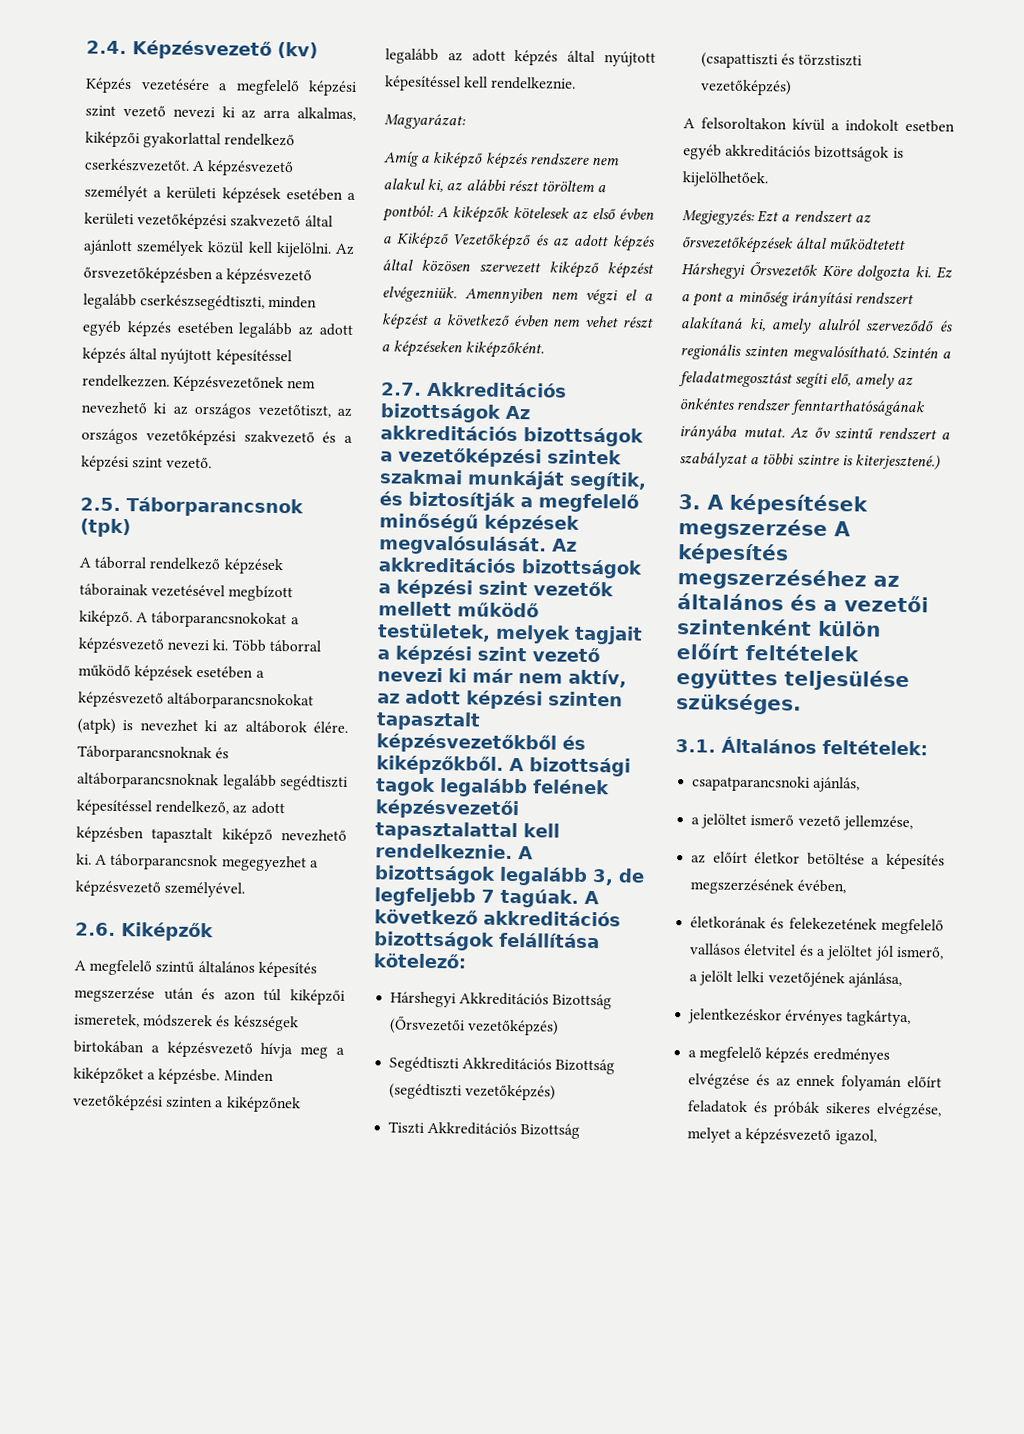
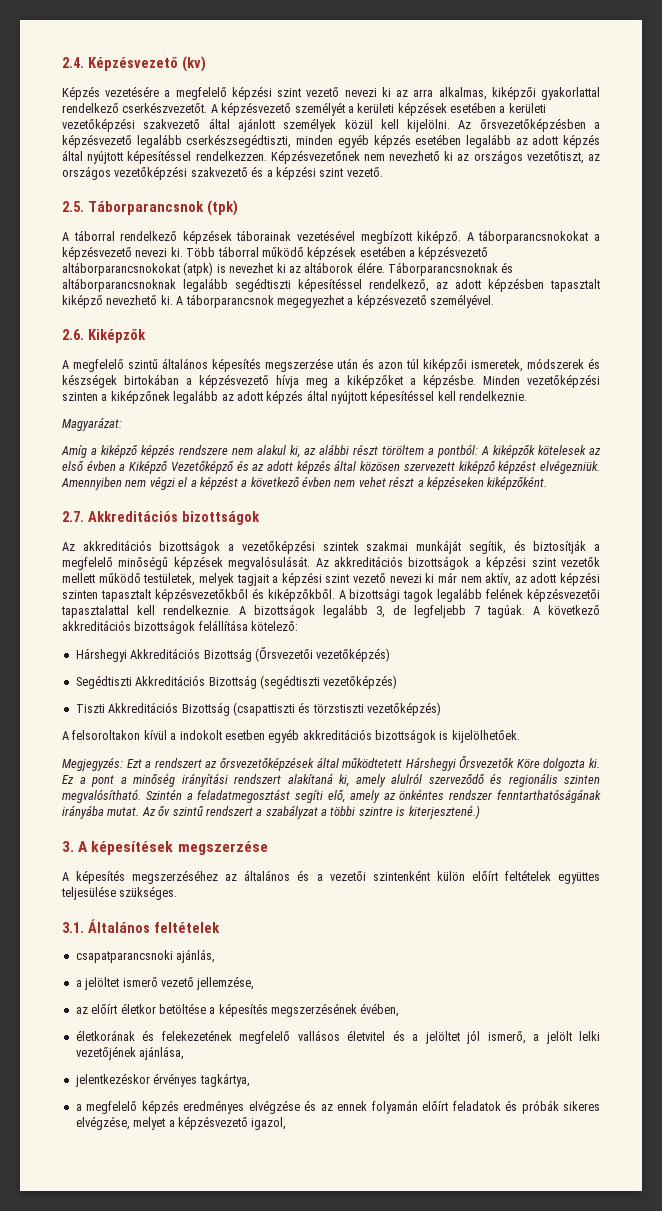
(501, 413) none -> (260, 518) //
(828, 529) none -> (268, 848) //
[822,739,928,756] feltételek: -> [153,922,220,933] feltételek

